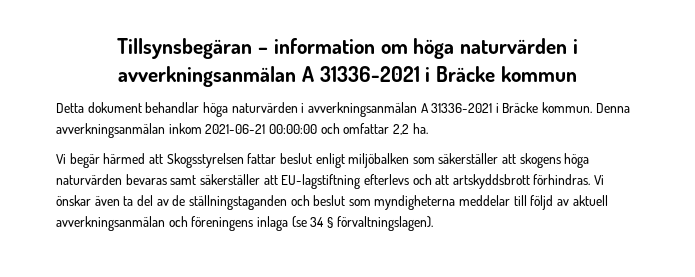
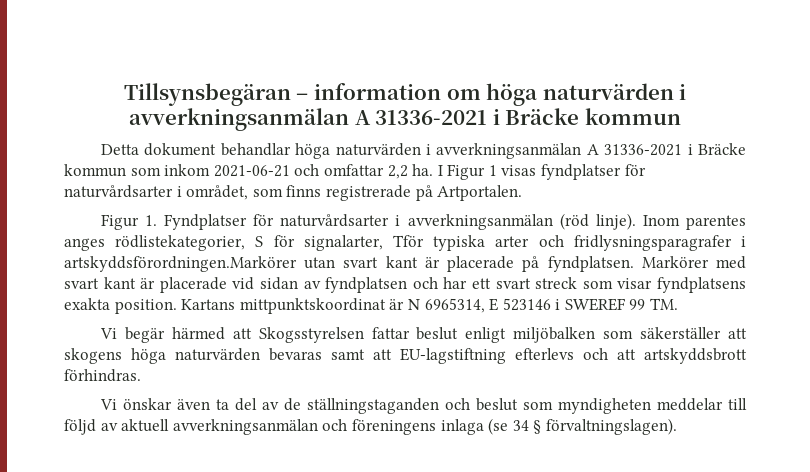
[542,102,630,113] [56,123,165,138] kommun. Denna avverkningsanmälan -> [64,164,161,177] kommun som
[268,124,317,134] 00:00:00 -> (290, 171) none
(428, 128) none -> [437,164,646,180] [64,185,523,201] [100,213,746,230] [64,235,746,251] [64,256,746,272] [64,277,747,293] [64,298,679,314] I Figur 1 visas fyndplatser för naturvårdsarter i området, som finns registrerade på Artportalen. // Figur 1. Fyndplatser för naturvårdsarter i avverkningsanmälan (röd linje). Inom parentes anges rödlistekategorier, S för signalarter, Tför typiska arter och fridlysningsparagrafer i artskyddsförordningen.Markörer utan svart kant är placerade på fyndplatsen. Markörer med svart kant är placerade vid sidan av fyndplatsen och har ett svart streck som visar fyndplatsens exakta position. Kartans mittpunktskoordinat är N 6965314, E 523146 i SWEREF 99 TM.
[199,174,260,185] säkerställer -> (365, 354) none
(591, 179) none -> (141, 375) //
[374,195,456,210] myndigheterna -> [557,398,651,414] myndigheten

